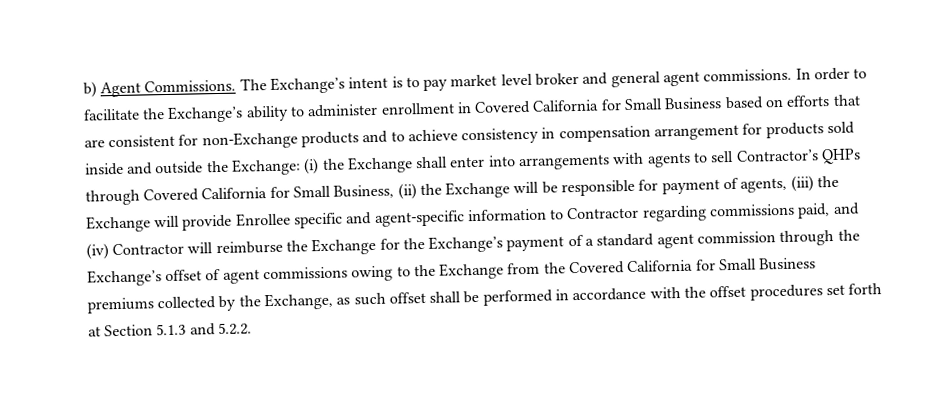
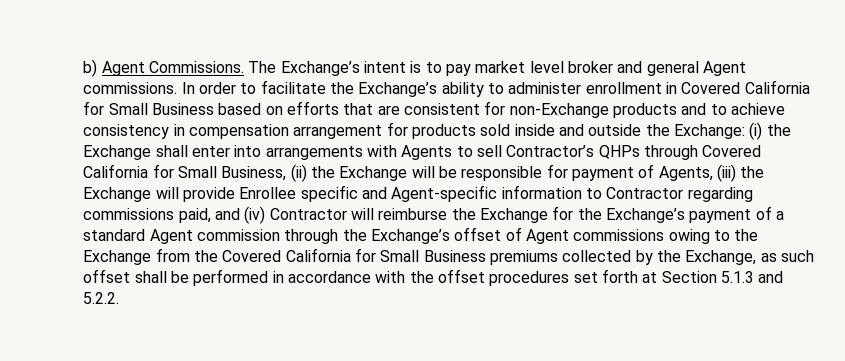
[663,71,701,87] agent -> [702,61,746,76] Agent
[646,152,691,168] agents -> [401,145,453,160] Agents
[740,177,788,193] agents, -> [658,166,713,181] Agents,
[374,210,465,227] agent-specific -> [391,185,498,202] Agent-specific
[656,233,694,249] agent -> [149,229,193,244] Agent
[222,269,260,284] agent -> [525,229,569,244] Agent

